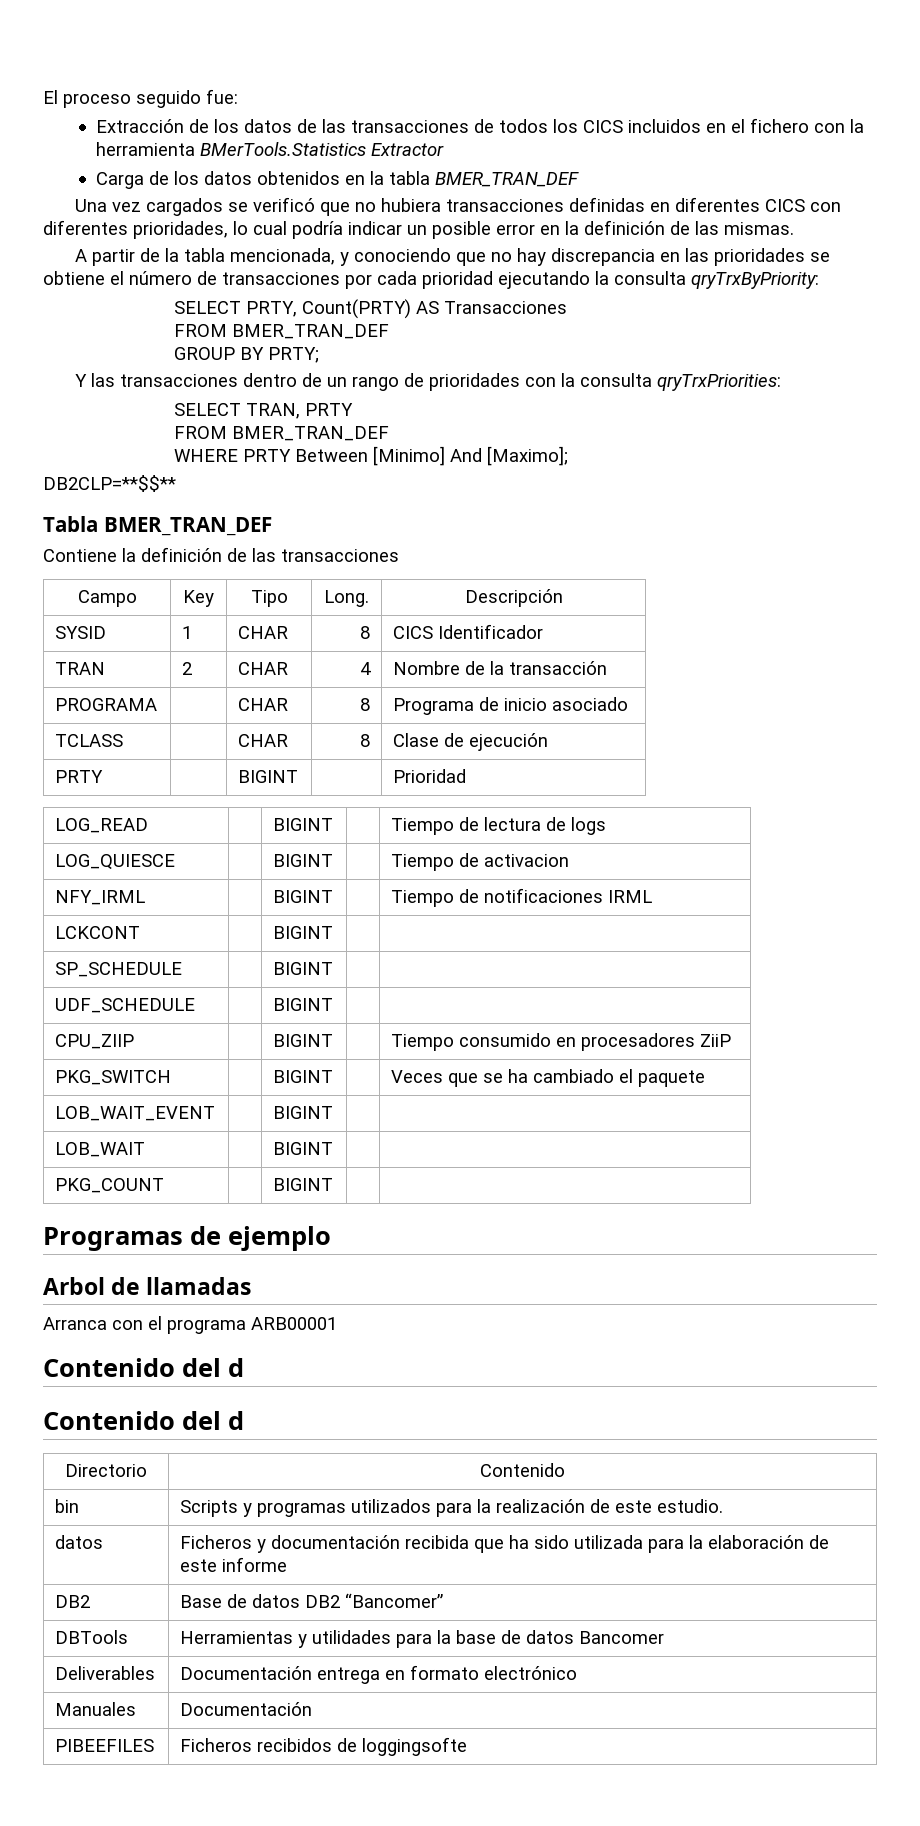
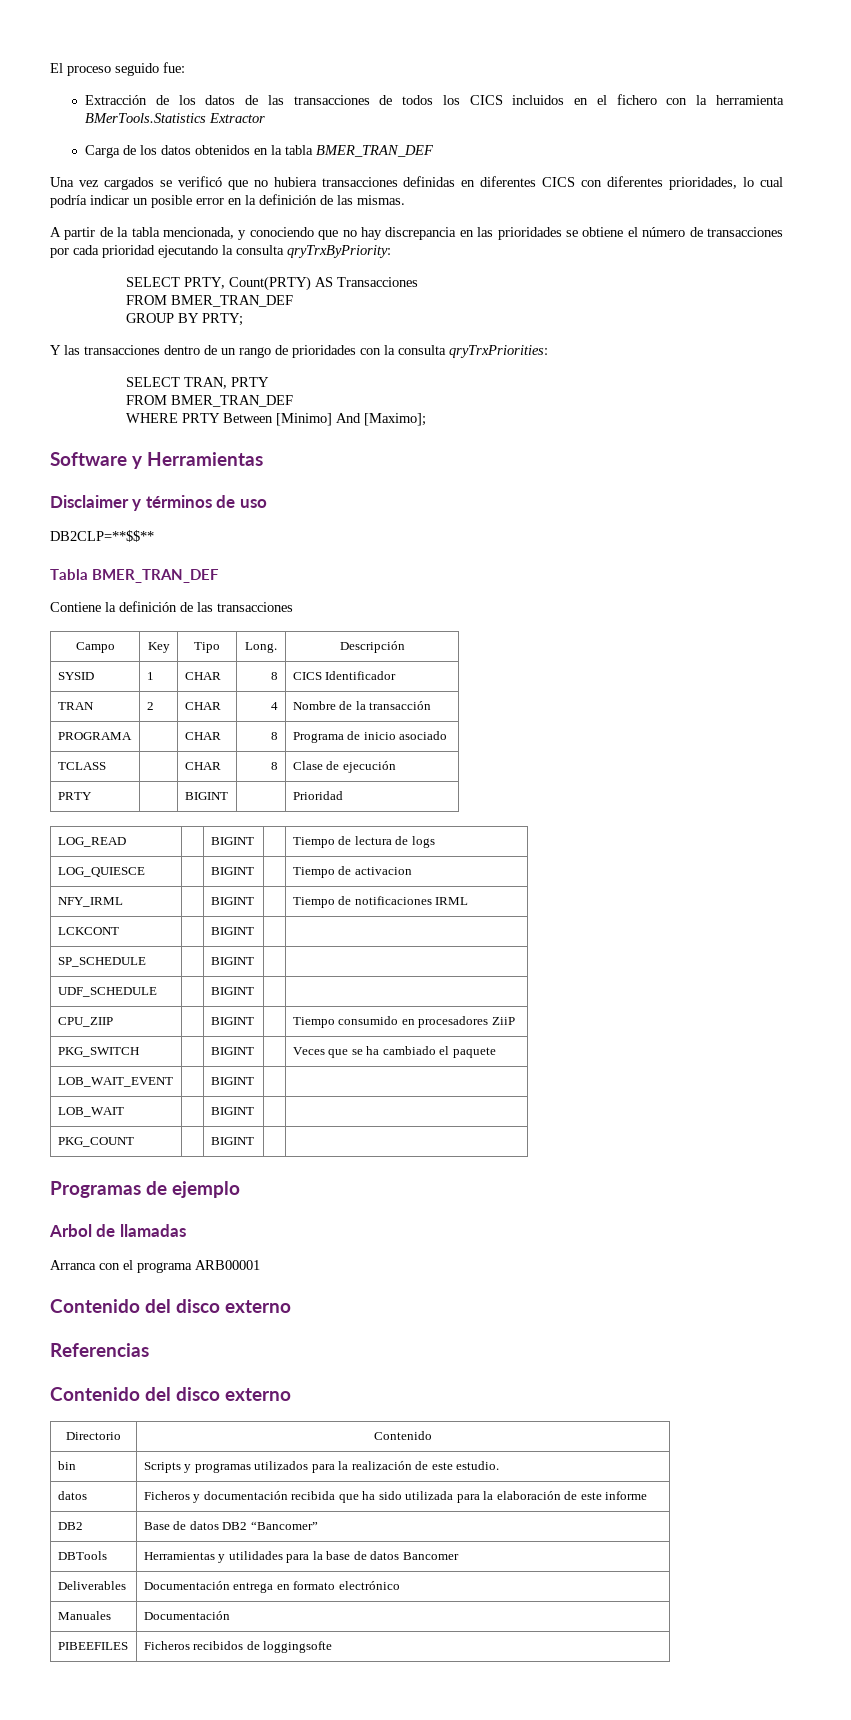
(568, 456) none -> [50,452,263,469] [50,495,267,511] // Software y Herramientas // Disclaimer y términos de uso
[228,1358,244,1377] [43,1411,244,1430] d // Contenido del d -> [176,1299,291,1313] [50,1343,149,1357] [50,1387,291,1401] disco externo // Referencias // Contenido del disco externo

